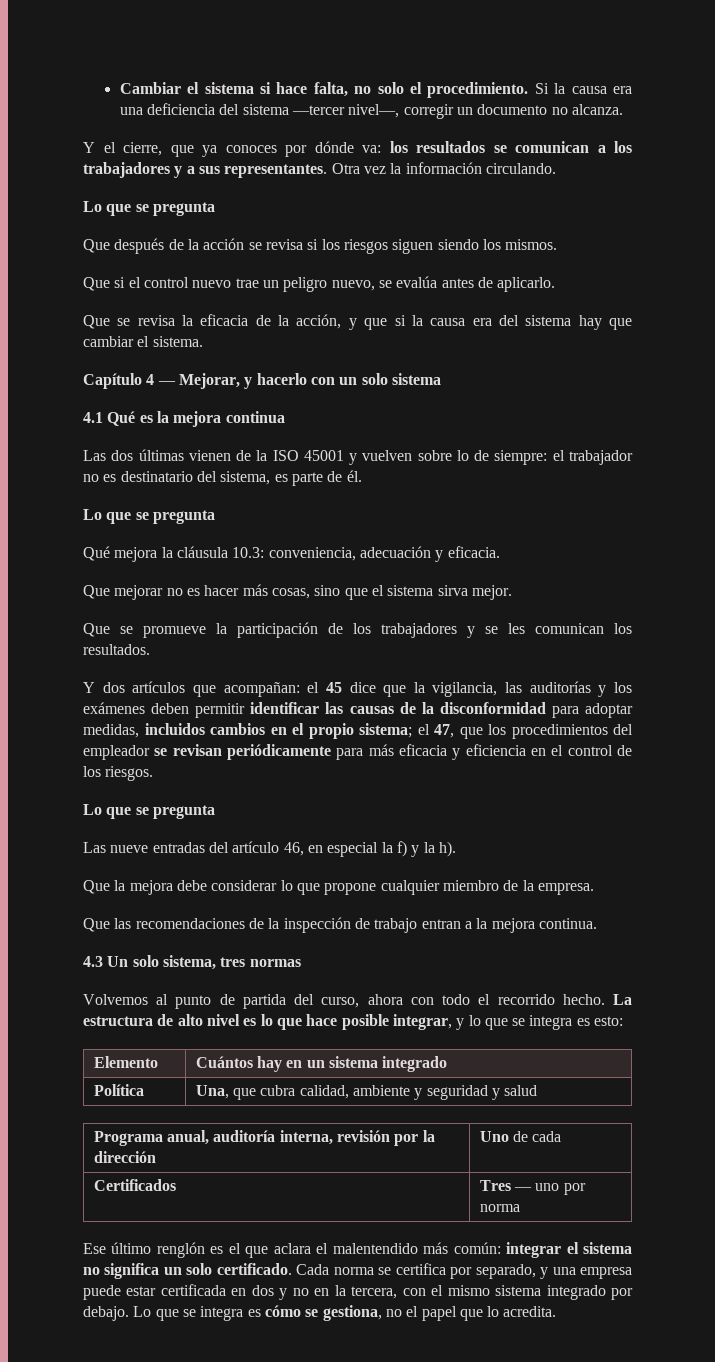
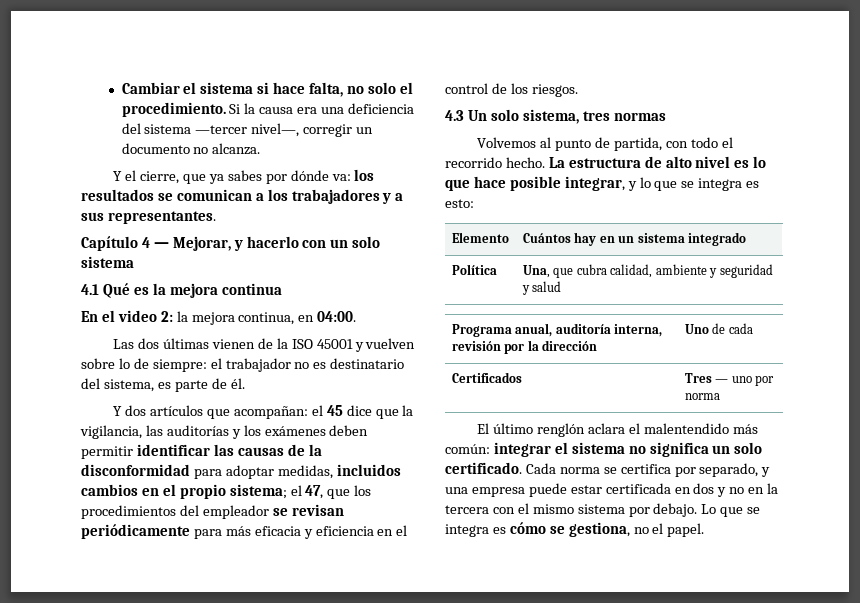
[225,145,277,153] conoces -> [227,170,262,181] sabes
[331,162,556,174] [83,201,215,216] [83,238,558,254] [83,276,556,292] [83,314,633,330] [83,336,203,347] Otra vez la información circulando. // Lo que se pregunta // Que después de la acción se revisa si los riesgos siguen siendo los mismos. // Que si el control nuevo trae un peligro nuevo, se evalúa antes de aplicarlo. // Que se revisa la eficacia de la acción, y que si la causa era del sistema hay que cambiar el sistema. -> (216, 217) none
(285, 417) none -> [81,310,357,325] // En el video 2: la mejora continua, en 04:00.
[83,509,215,524] [83,546,500,562] [83,584,512,600] [83,622,632,638] [83,644,150,655] // Lo que se pregunta // Qué mejora la cláusula 10.3: conveniencia, adecuación y eficacia. // Que mejorar no es hacer más cosas, sino que el sistema sirva mejor. // Que se promueve la participación de los trabajadores y se les comunican los resultados. -> (245, 383) none
[83,804,215,819] [83,841,456,857] [83,880,594,895] [83,917,597,933] // Lo que se pregunta // Las nueve entradas del artículo 46, en especial la f) y la h). // Que la mejora debe considerar lo que propone cualquier miembro de la empresa. // Que las recomendaciones de la inspección de trabajo entran a la mejora continua. -> (578, 90) none
[242,994,403,1009] partida del curso, ahora -> [613,137,662,151] partida,
[83,1243,106,1254] Ese -> [477,423,490,434] El
[210,1243,269,1258] es el que -> (586, 430) none
[351,1286,398,1299] tercera, -> [445,505,489,514] tercera
[546,1285,606,1300] integrado -> (625, 509) none
[421,1306,557,1321] papel que lo acredita. -> [667,523,705,537] papel.

